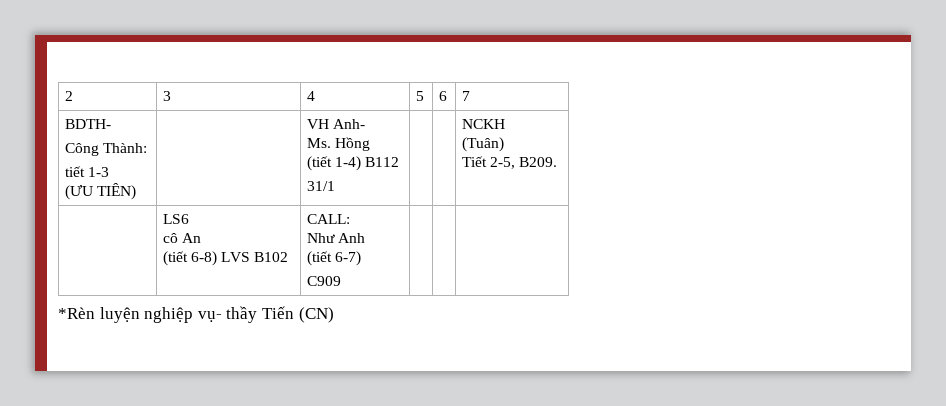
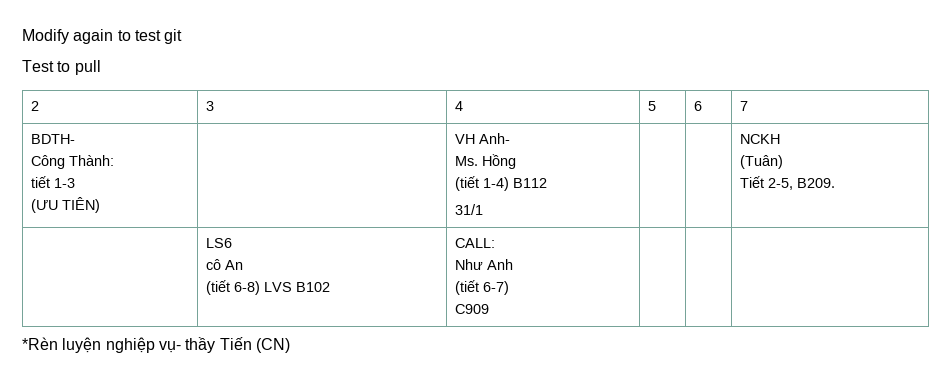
(64, 96) none -> [22,29,183,44] [22,60,101,75] Modify again to test git // Test to pull //

